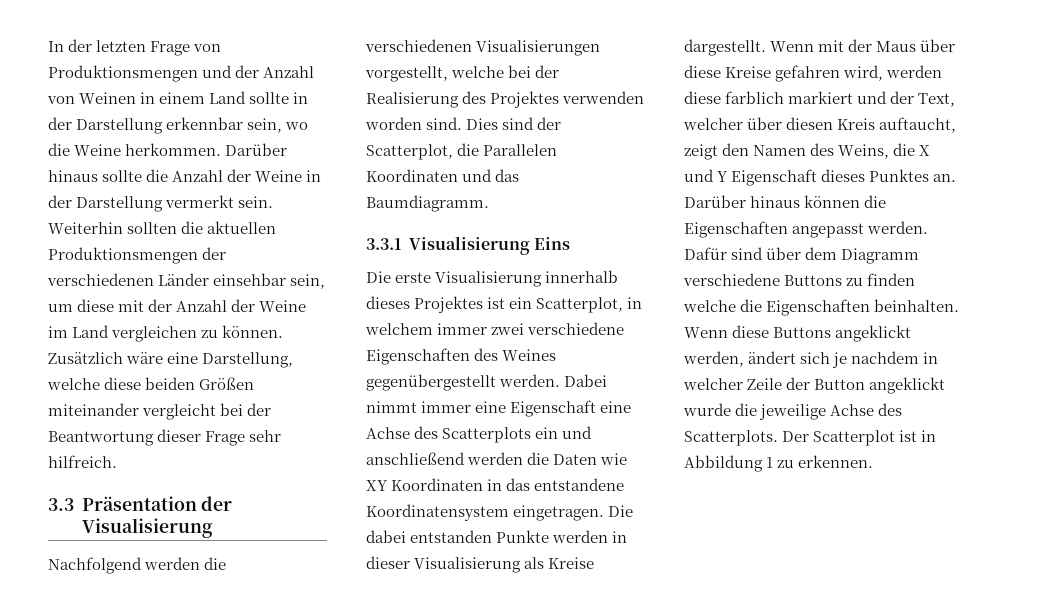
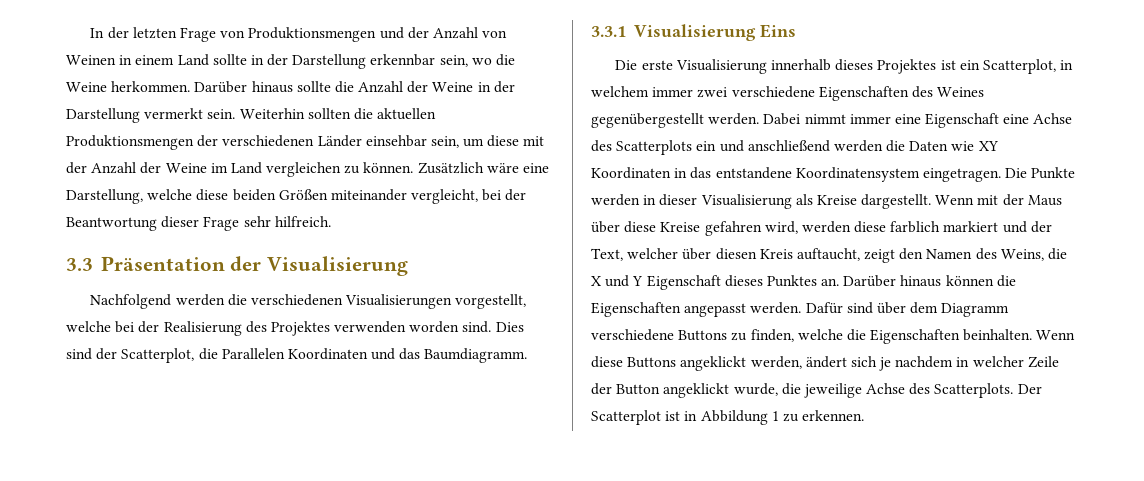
[142,404,217,420] vergleicht -> [411,189,479,204] vergleicht,
[366,530,493,543] dabei entstanden -> (1028, 173) none
[867,273,916,286] finden -> [750,329,794,342] finden,
[683,403,731,416] wurde -> [733,383,778,396] wurde,

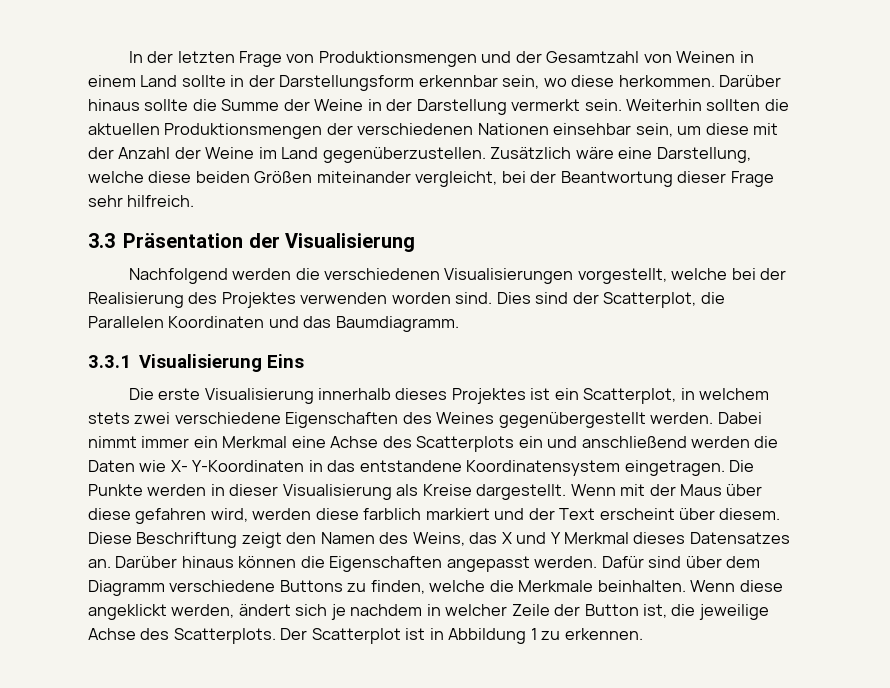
[432,27,478,39] Anzahl -> [546,51,640,63] Gesamtzahl
[292,54,367,69] Darstellung -> [279,75,415,91] Darstellungsform
[496,54,516,66] [66,82,107,92] die Weine -> [571,75,615,87] diese
[358,81,404,93] Anzahl -> [221,99,280,111] Summe
[317,135,362,147] Länder -> [477,123,549,135] Nationen
[266,162,414,177] vergleichen zu können. -> [322,147,486,163] gegenüberzustellen.
[652,87,694,97] immer -> [88,412,130,424] stets
[894,113,1000,128] eine Eigenschaft -> [193,436,288,448] ein Merkmal
[978,141,998,151] [591,167,671,179] XY Koordinaten -> [170,460,305,472] X- Y-Koordinaten
[660,222,701,232] Kreise -> (131, 514) none
[591,248,860,261] Text, welcher über diesen Kreis auftaucht, -> [559,508,781,520] [88,532,238,548] Text erscheint über diesem. Diese Beschriftung
[1048,248,1068,260] die -> [469,532,498,544] das
[646,275,817,290] Eigenschaft dieses Punktes -> [564,532,790,544] Merkmal dieses Datensatzes
[870,329,961,344] Eigenschaften -> [518,580,594,592] Merkmale
[627,357,677,368] Buttons -> (783, 586) none
[663,383,778,398] angeklickt wurde, -> [643,604,668,618] ist,

